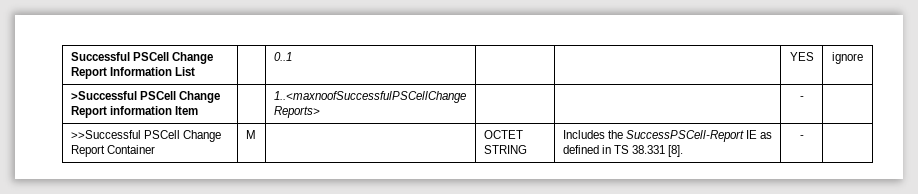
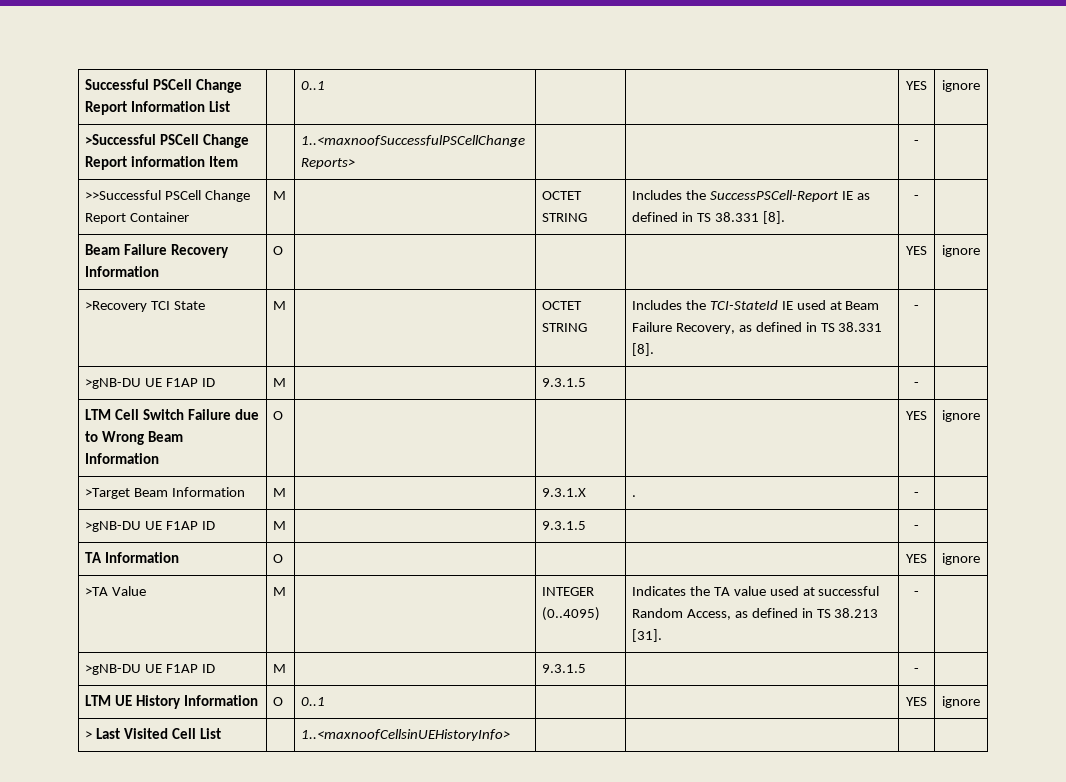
(804, 137) none -> [84,244,229,258] [84,266,159,277] [272,246,283,255] [906,246,927,255] [942,245,980,257] [84,301,205,312] [272,301,286,310] [541,301,582,310] [541,323,587,332] [631,300,880,310] [631,322,883,334] [631,343,654,356] [914,305,919,310] [84,378,215,389] [272,378,286,387] [541,378,586,387] [914,382,919,387] [84,409,259,420] [84,431,183,445] [84,453,159,464] [272,411,283,420] [906,411,927,420] [942,410,980,422] [84,487,245,499] [272,488,286,497] [541,488,586,497] [631,495,636,497] [914,492,919,497] [84,521,215,532] [272,521,286,530] [541,521,586,530] [914,525,919,530] [84,552,179,563] [272,554,283,563] [906,554,927,563] [942,553,980,565] [84,586,146,596] [272,587,286,596] [541,587,594,596] [541,607,600,621] [631,586,880,596] [631,608,879,620] [631,629,662,642] [914,591,919,596] [84,664,215,675] [272,664,286,673] [541,664,586,673] [914,668,919,673] [84,695,258,709] [272,697,283,706] [300,697,325,706] [906,697,927,706] [942,696,980,708] [84,728,221,739] [300,729,510,741] // Beam Failure Recovery Information | O | | | | YES | ignore // >Recovery TCI State | M | | OCTET STRING | Includes the TCI-StateId IE used at Beam Failure Recovery, as defined in TS 38.331 [8]. | - | // >gNB-DU UE F1AP ID | M | | 9.3.1.5 | | - | // LTM Cell Switch Failure due to Wrong Beam Information | O | | | | YES | ignore // >Target Beam Information | M | | 9.3.1.X | . | - | // >gNB-DU UE F1AP ID | M | | 9.3.1.5 | | - | // TA Information | O | | | | YES | ignore // >TA Value | M | | INTEGER (0..4095) | Indicates the TA value used at successful Random Access, as defined in TS 38.213 [31]. | - | // >gNB-DU UE F1AP ID | M | | 9.3.1.5 | | - | // LTM UE History Information | O | 0..1 | | | YES | ignore // > Last Visited Cell List | | 1..<maxnoofCellsinUEHistoryInfo> | | | |

